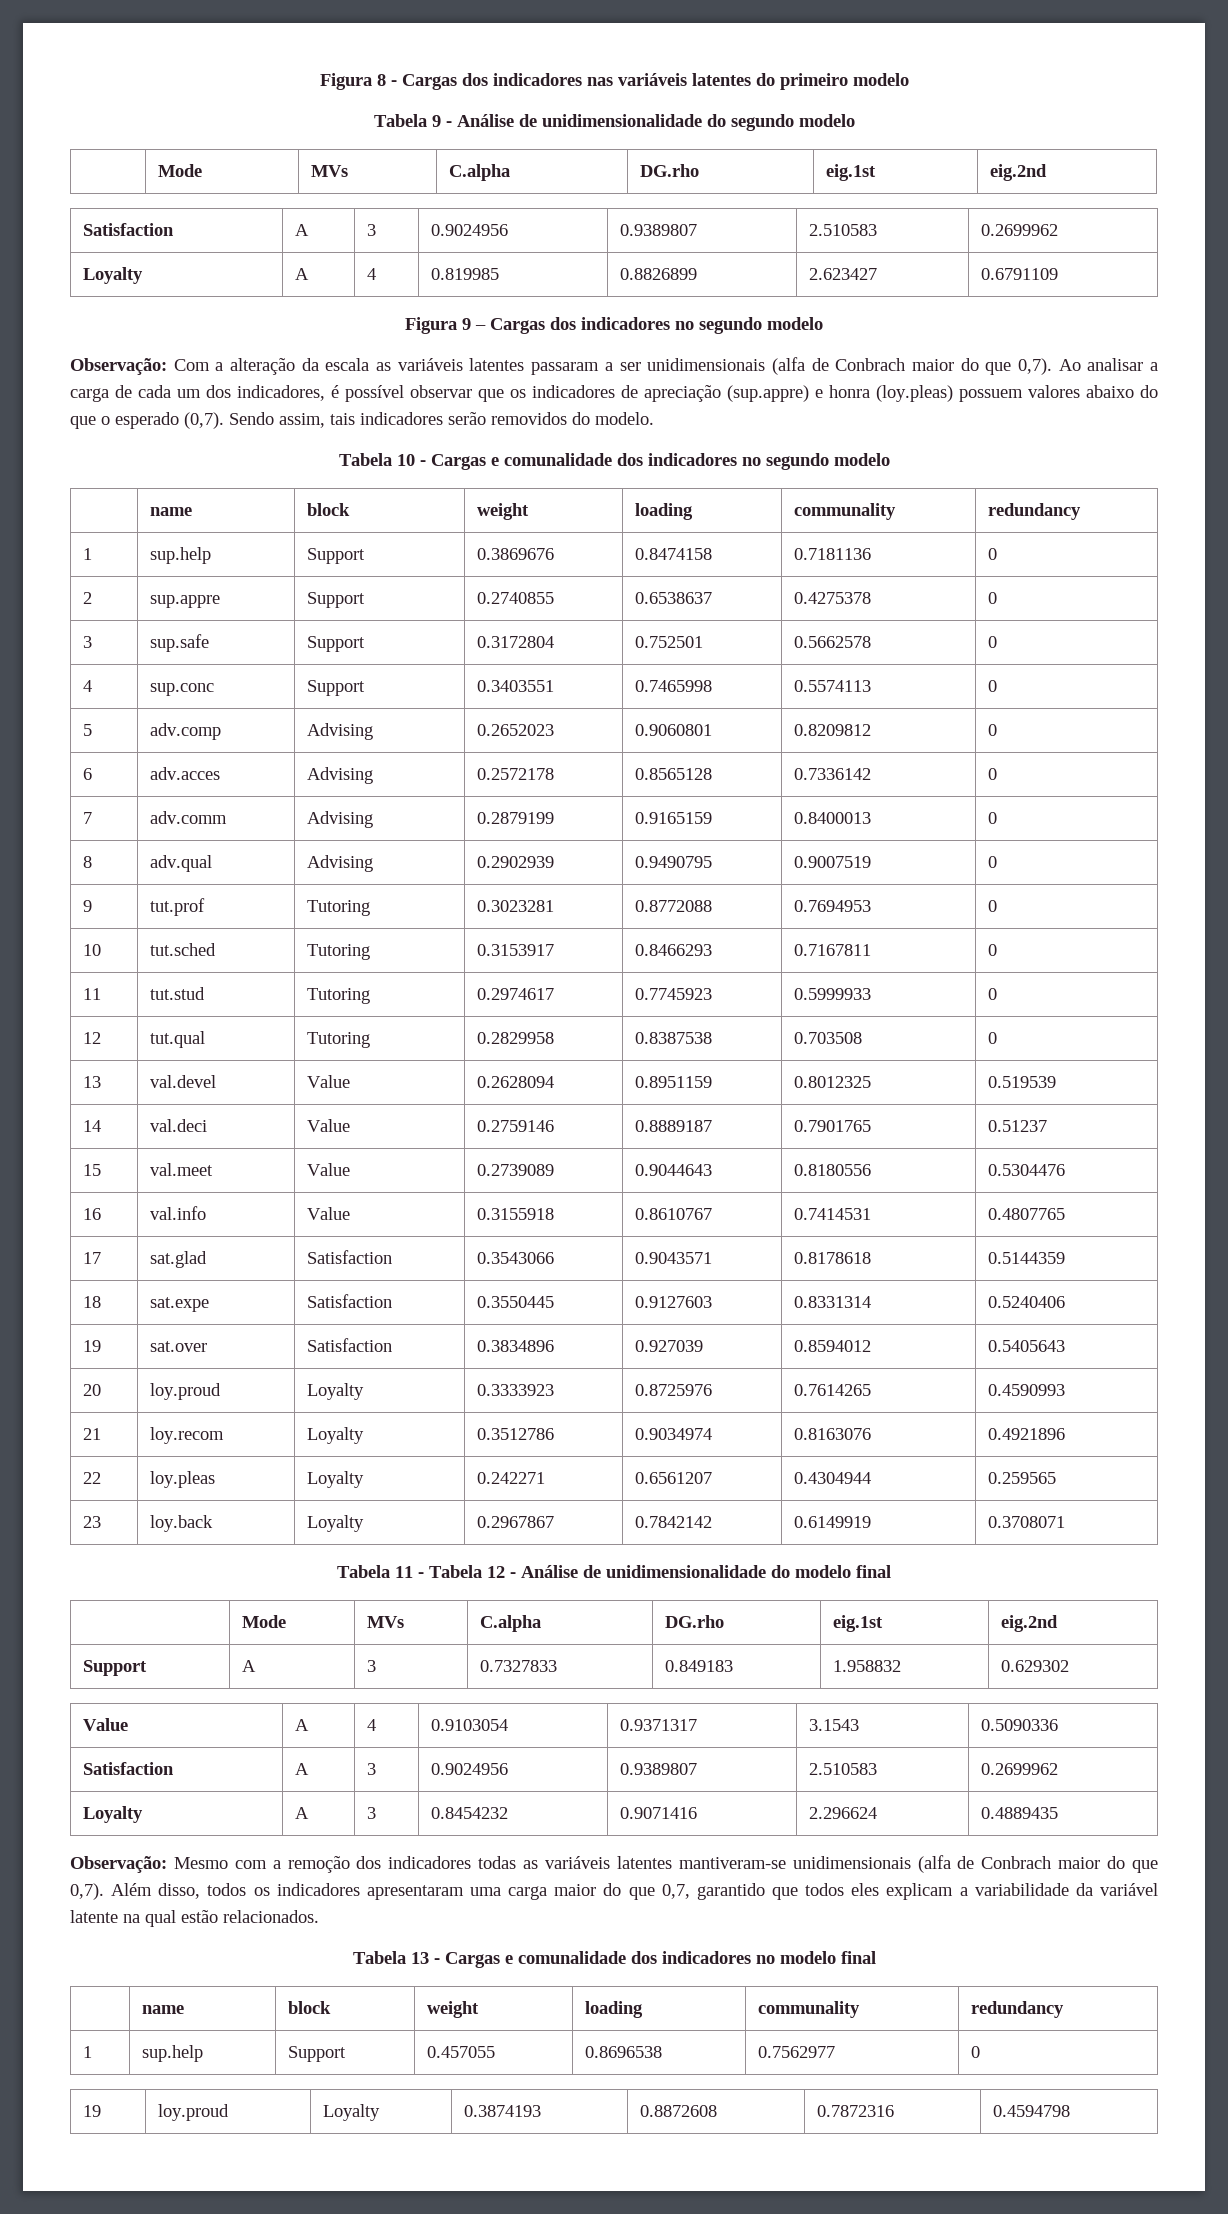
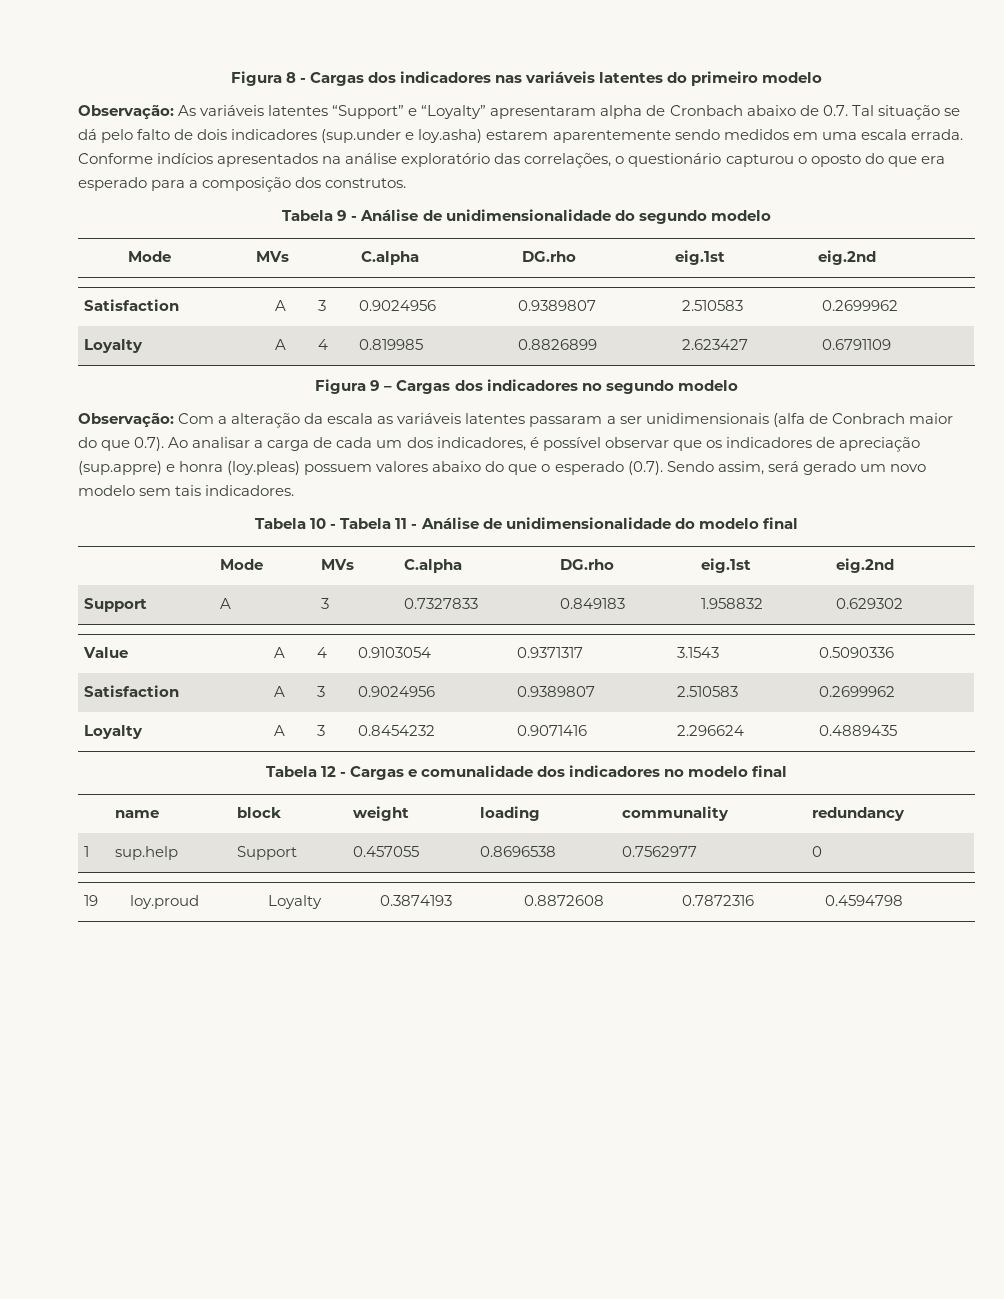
(909, 79) none -> [78,104,960,120] [78,129,963,143] [78,153,945,168] [78,177,407,192] // Observação: As variáveis latentes “Support” e “Loyalty” apresentaram alpha de Cronbach abaixo de 0.7. Tal situação se dá pelo falto de dois indicadores (sup.under e loy.asha) estarem aparentemente sendo medidos em uma escala errada. Conforme indícios apresentados na análise exploratório das correlações, o questionário capturou o oposto do que era esperado para a composição dos construtos.
[1017,358,1052,375] 0,7). -> [134,437,165,451] 0.7).
[184,412,224,429] (0,7). -> [627,461,663,475] (0.7).
[330,412,654,425] [338,453,890,470] [149,507,192,516] [306,503,350,516] [476,503,529,520] [634,503,693,520] [793,503,896,520] [987,503,1081,520] [82,548,92,560] [149,547,211,564] [306,548,365,564] [476,548,554,560] [634,548,712,560] [793,548,871,560] [987,548,997,560] [82,592,92,604] [149,595,220,608] [306,592,365,608] [476,592,554,604] [634,592,712,604] [793,592,871,604] [987,592,997,604] [82,636,92,648] [149,634,209,652] [306,636,365,652] [476,636,554,648] [634,636,703,648] [793,636,871,648] [987,636,997,648] [82,680,92,692] [149,683,214,696] [306,680,365,696] [476,680,554,692] [634,680,712,692] [793,680,871,692] [987,680,997,692] [82,724,92,736] [149,723,221,740] [306,723,373,740] [476,724,554,736] [634,724,712,736] [793,724,871,736] [987,724,997,736] [82,768,92,780] [149,767,220,780] [306,767,373,784] [476,768,554,780] [634,768,712,780] [793,768,871,780] [987,768,997,780] [82,812,92,824] [149,811,227,824] [306,811,373,828] [476,812,554,824] [634,812,712,824] [793,812,871,824] [987,812,997,824] [82,856,92,868] [149,855,212,872] [306,855,373,872] [476,856,554,868] [634,856,712,868] [793,856,871,868] [987,856,997,868] [82,900,92,912] [149,898,205,916] [306,900,370,916] [476,900,554,912] [634,900,712,912] [793,900,871,912] [987,900,997,912] [82,944,101,956] [149,943,216,956] [306,944,370,960] [476,944,554,956] [634,944,712,956] [793,944,871,956] [987,944,997,956] [82,988,101,1000] [149,987,205,1000] [306,988,370,1004] [476,988,554,1000] [634,988,712,1000] [793,988,871,1000] [987,988,997,1000] [82,1032,101,1044] [149,1031,205,1048] [306,1032,370,1048] [476,1032,554,1044] [634,1032,712,1044] [793,1032,862,1044] [987,1032,997,1044] [82,1076,101,1088] [149,1075,216,1088] [306,1075,350,1088] [476,1076,554,1088] [634,1076,712,1088] [793,1076,871,1088] [987,1076,1056,1088] [82,1120,101,1132] [149,1119,207,1132] [306,1119,350,1132] [476,1120,554,1132] [634,1120,712,1132] [793,1120,871,1132] [987,1120,1047,1132] [82,1164,101,1176] [149,1163,213,1176] [306,1163,350,1176] [476,1164,554,1176] [634,1164,712,1176] [793,1164,871,1176] [987,1164,1065,1176] [82,1208,101,1220] [149,1206,206,1220] [306,1207,350,1220] [476,1208,554,1220] [634,1208,712,1220] [793,1208,871,1220] [987,1208,1065,1220] [82,1252,101,1264] [149,1251,207,1268] [306,1250,392,1264] [476,1252,554,1264] [634,1252,712,1264] [793,1252,871,1264] [987,1252,1065,1264] [82,1296,101,1308] [149,1297,209,1312] [306,1294,392,1308] [476,1296,554,1308] [634,1296,712,1308] [793,1296,871,1308] [987,1296,1065,1308] [82,1340,101,1352] [149,1341,207,1352] [306,1338,392,1352] [476,1340,554,1352] [634,1340,703,1352] [793,1340,871,1352] [987,1340,1065,1352] [82,1384,101,1396] [149,1383,221,1400] [306,1383,364,1400] [476,1384,554,1396] [634,1384,712,1396] [793,1384,871,1396] [987,1384,1065,1396] [82,1428,101,1440] [149,1427,224,1444] [306,1427,364,1444] [476,1428,554,1440] [634,1428,712,1440] [793,1428,871,1440] [987,1428,1065,1440] [82,1472,101,1484] [149,1471,215,1488] [306,1471,364,1488] [476,1472,545,1484] [634,1472,712,1484] [793,1472,871,1484] [987,1472,1056,1484] [82,1516,101,1528] [149,1515,213,1532] [306,1515,364,1532] [476,1516,554,1528] [634,1516,712,1528] [793,1516,871,1528] [987,1516,1065,1528] [337,1565,505,1578] tais indicadores serão removidos do modelo. // Tabela 10 - Cargas e comunalidade dos indicadores no segundo modelo // | name | block | weight | loading | communality | redundancy // 1 | sup.help | Support | 0.3869676 | 0.8474158 | 0.7181136 | 0 // 2 | sup.appre | Support | 0.2740855 | 0.6538637 | 0.4275378 | 0 // 3 | sup.safe | Support | 0.3172804 | 0.752501 | 0.5662578 | 0 // 4 | sup.conc | Support | 0.3403551 | 0.7465998 | 0.5574113 | 0 // 5 | adv.comp | Advising | 0.2652023 | 0.9060801 | 0.8209812 | 0 // 6 | adv.acces | Advising | 0.2572178 | 0.8565128 | 0.7336142 | 0 // 7 | adv.comm | Advising | 0.2879199 | 0.9165159 | 0.8400013 | 0 // 8 | adv.qual | Advising | 0.2902939 | 0.9490795 | 0.9007519 | 0 // 9 | tut.prof | Tutoring | 0.3023281 | 0.8772088 | 0.7694953 | 0 // 10 | tut.sched | Tutoring | 0.3153917 | 0.8466293 | 0.7167811 | 0 // 11 | tut.stud | Tutoring | 0.2974617 | 0.7745923 | 0.5999933 | 0 // 12 | tut.qual | Tutoring | 0.2829958 | 0.8387538 | 0.703508 | 0 // 13 | val.devel | Value | 0.2628094 | 0.8951159 | 0.8012325 | 0.519539 // 14 | val.deci | Value | 0.2759146 | 0.8889187 | 0.7901765 | 0.51237 // 15 | val.meet | Value | 0.2739089 | 0.9044643 | 0.8180556 | 0.5304476 // 16 | val.info | Value | 0.3155918 | 0.8610767 | 0.7414531 | 0.4807765 // 17 | sat.glad | Satisfaction | 0.3543066 | 0.9043571 | 0.8178618 | 0.5144359 // 18 | sat.expe | Satisfaction | 0.3550445 | 0.9127603 | 0.8331314 | 0.5240406 // 19 | sat.over | Satisfaction | 0.3834896 | 0.927039 | 0.8594012 | 0.5405643 // 20 | loy.proud | Loyalty | 0.3333923 | 0.8725976 | 0.7614265 | 0.4590993 // 21 | loy.recom | Loyalty | 0.3512786 | 0.9034974 | 0.8163076 | 0.4921896 // 22 | loy.pleas | Loyalty | 0.242271 | 0.6561207 | 0.4304944 | 0.259565 // 23 | loy.back | Loyalty | 0.2967867 | 0.7842142 | 0.6149919 | 0.3708071 // Tabela 11 - Tabela 12 -> [767,461,926,475] [78,485,295,496] [255,518,408,529] será gerado um novo modelo sem tais indicadores. // Tabela 10 - Tabela 11
[70,1855,1159,1873] [70,1883,1158,1900] [70,1910,319,1927] [352,1951,429,1964] // Observação: Mesmo com a remoção dos indicadores todas as variáveis latentes mantiveram-se unidimensionais (alfa de Conbrach maior do que 0,7). Além disso, todos os indicadores apresentaram uma carga maior do que 0,7, garantido que todos eles explicam a variabilidade da variável latente na qual estão relacionados. // Tabela 13 -> [265,766,336,777] // Tabela 12

